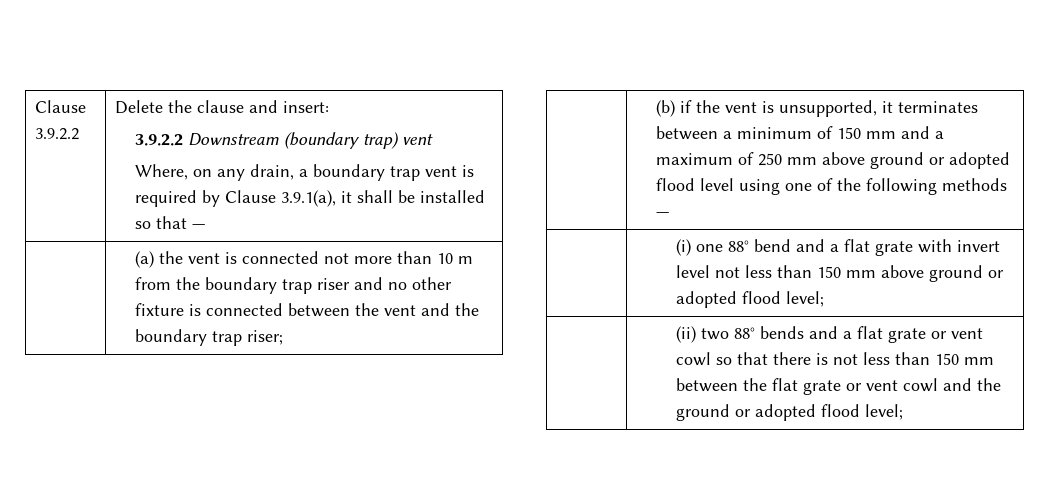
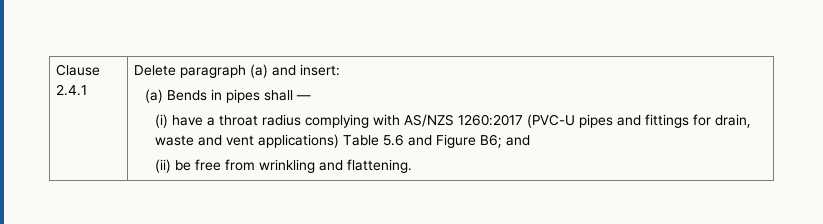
[35,100,87,113] [35,128,80,140] Clause 3.9.2.2 -> [56,64,101,76] [56,84,88,96] Clause 2.4.1
[168,100,245,113] the clause -> [180,64,269,78] paragraph (a)
[135,132,434,149] [135,164,475,181] [135,190,486,207] [135,216,206,229] [135,251,474,268] [135,277,453,294] [135,303,480,317] [135,329,284,346] [656,100,979,117] [656,126,945,140] [656,152,1011,169] [656,178,1008,195] [656,212,670,217] [676,239,1001,256] [676,265,1005,282] [676,291,825,308] [676,326,984,343] [676,352,995,366] [676,378,1002,395] [676,404,904,421] 3.9.2.2 Downstream (boundary trap) vent // Where, on any drain, a boundary trap vent is required by Clause 3.9.1(a), it shall be installed so that — // | (a) the vent is connected not more than 10 m from the boundary trap riser and no other fixture is connected between the vent and the boundary trap riser; // | (b) if the vent is unsupported, it terminates between a minimum of 150 mm and a maximum of 250 mm above ground or adopted flood level using one of the following methods — // | (i) one 88° bend and a flat grate with invert level not less than 150 mm above ground or adopted flood level; // | (ii) two 88° bends and a flat grate or vent cowl so that there is not less than 150 mm between the flat grate or vent cowl and the ground or adopted flood level; -> [144,89,311,103] [155,114,752,128] [155,134,531,148] [155,159,413,173] (a) Bends in pipes shall — // (i) have a throat radius complying with AS/NZS 1260:2017 (PVC-U pipes and fittings for drain, waste and vent applications) Table 5.6 and Figure B6; and // (ii) be free from wrinkling and flattening.

